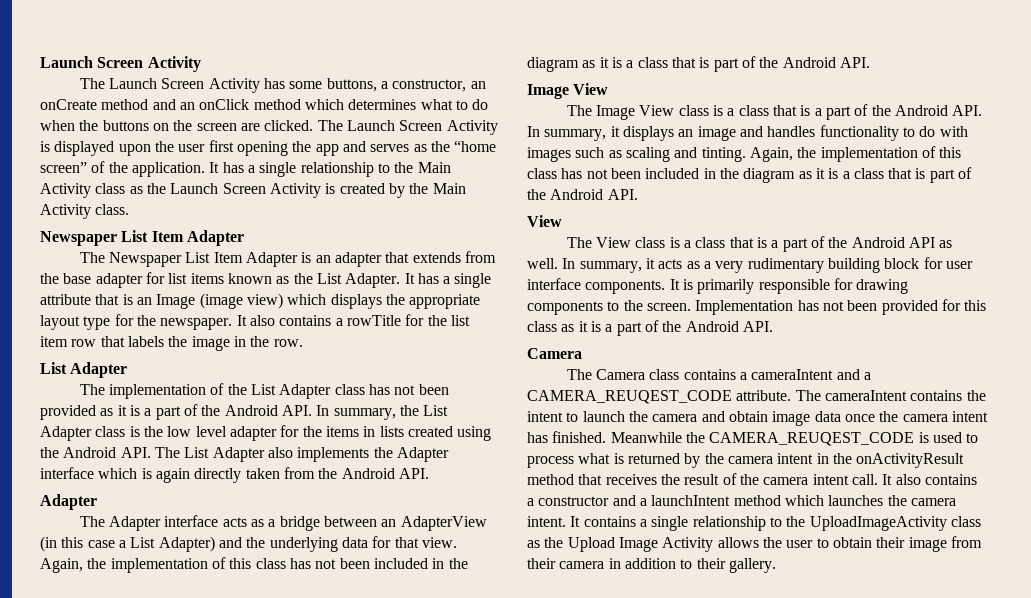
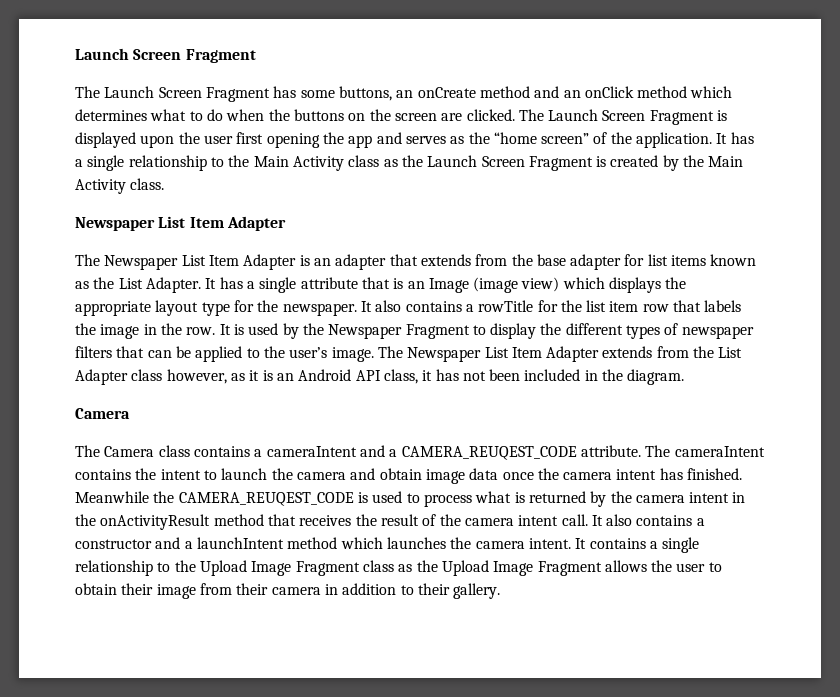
[40,56,201,72] [79,78,260,93] Launch Screen Activity // The Launch Screen Activity -> [75,48,256,63] [75,86,270,102] Launch Screen Fragment // The Launch Screen Fragment
[380,79,467,92] a constructor, -> (392, 93) none
[446,120,498,135] Activity -> [649,110,714,125] Fragment
[269,183,321,198] Activity -> [528,156,593,171] Fragment
[40,362,128,378] [79,383,449,399] [40,404,449,420] [40,425,492,441] [40,447,449,462] [40,467,429,483] [40,494,97,510] [79,515,487,531] [40,536,457,552] [40,557,468,573] [527,56,870,72] [527,83,609,99] [566,104,983,120] [527,125,968,141] [527,146,962,162] [527,167,973,183] [527,189,638,200] [527,215,562,227] [566,236,953,252] [527,257,973,273] [527,278,909,294] [527,299,987,315] [527,320,773,336] // List Adapter // The implementation of the List Adapter class has not been provided as it is a part of the Android API. In summary, the List Adapter class is the low level adapter for the items in lists created using the Android API. The List Adapter also implements the Adapter interface which is again directly taken from the Android API. // Adapter // The Adapter interface acts as a bridge between an AdapterView (in this case a List Adapter) and the underlying data for that view. Again, the implementation of this class has not been included in the diagram as it is a class that is part of the Android API. // Image View // The Image View class is a class that is a part of the Android API. In summary, it displays an image and handles functionality to do with images such as scaling and tinting. Again, the implementation of this class has not been included in the diagram as it is a class that is part of the Android API. // View // The View class is a class that is a part of the Android API as well. In summary, it acts as a very rudimentary building block for user interface components. It is primarily responsible for drawing components to the screen. Implementation has not been provided for this class as it is a part of the Android API. -> [219,323,754,339] [75,346,743,362] [75,369,685,385] It is used by the Newspaper Fragment to display the different types of newspaper filters that can be applied to the user’s image. The Newspaper List Item Adapter extends from the List Adapter class however, as it is an Android API class, it has not been included in the diagram.
[809,516,947,531] UploadImageActivity -> [199,560,360,576] Upload Image Fragment
[662,537,714,552] Activity -> [537,561,602,576] Fragment

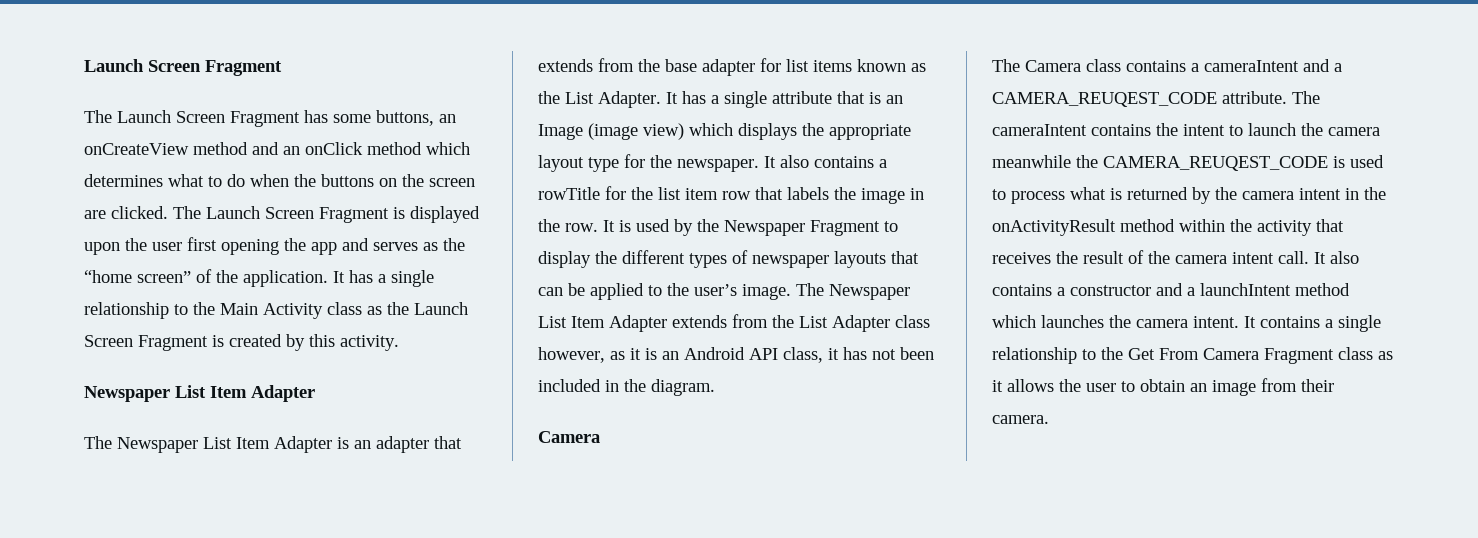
[417,87,476,98] onCreate -> [84,143,189,155] onCreateView
[683,155,744,167] [75,178,165,194] the Main Activity class. -> [309,334,399,351] this activity.
[75,346,112,358] filters -> [834,251,886,268] layouts
[350,468,743,484] [75,491,149,503] and obtain image data once the camera intent has finished. Meanwhile -> [992,155,1071,168] meanwhile
(264, 520) none -> [1179,219,1312,236] within the activity
[199,560,602,576] Upload Image Fragment class as the Upload Image Fragment -> [1128,347,1393,364] [992,380,1003,392] Get From Camera Fragment class as it
[121,583,154,595] their -> [1190,383,1207,392] an
[271,583,501,599] camera in addition to their gallery. -> [992,415,1049,424] camera.

